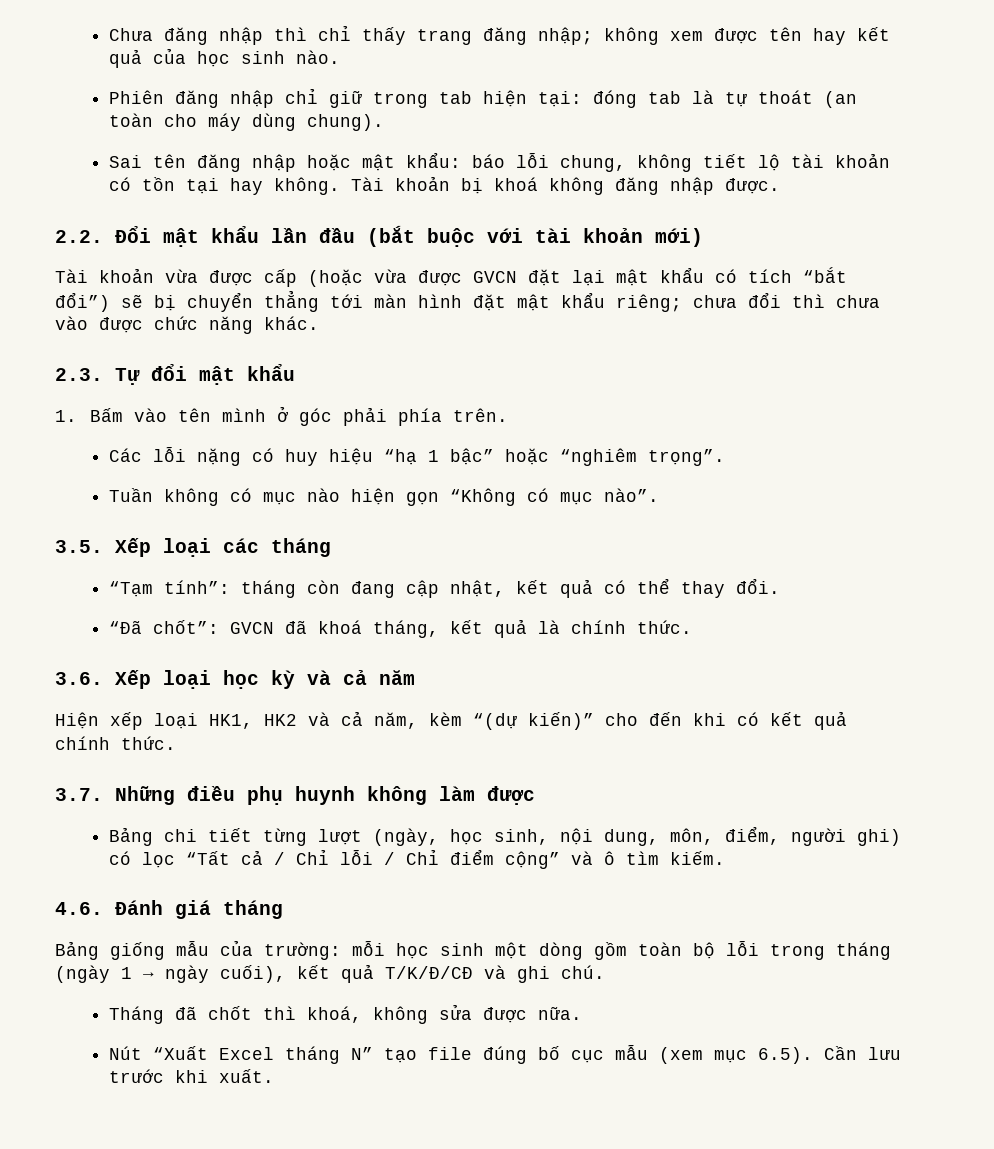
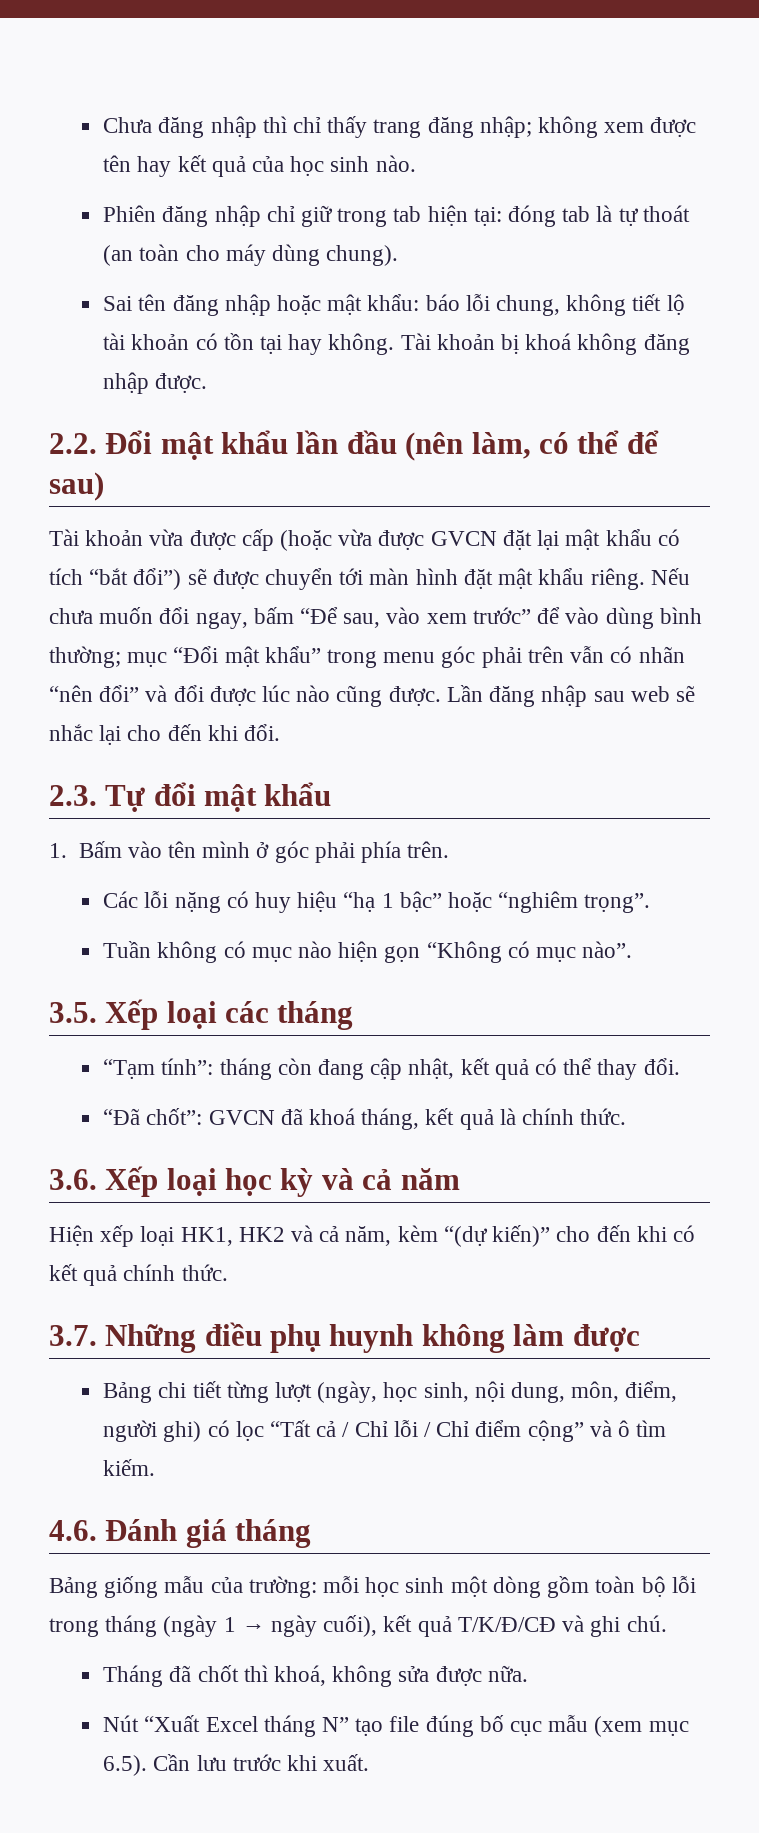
[367,225,703,247] (bắt buộc với tài khoản mới) -> [405,430,659,461] [49,472,104,501] (nên làm, có thể để sau)
[154,290,319,312] bị chuyển thẳng -> [212,568,334,590] được chuyển
[616,292,880,312] [55,316,319,334] riêng; chưa đổi thì chưa vào được chức năng khác. -> [590,568,690,590] [49,607,702,629] [49,646,685,668] [49,685,695,707] [49,724,281,745] riêng. Nếu chưa muốn đổi ngay, bấm “Để sau, vào xem trước” để vào dùng bình thường; mục “Đổi mật khẩu” trong menu góc phải trên vẫn có nhãn “nên đổi” và đổi được lúc nào cũng được. Lần đăng nhập sau web sẽ nhắc lại cho đến khi đổi.

